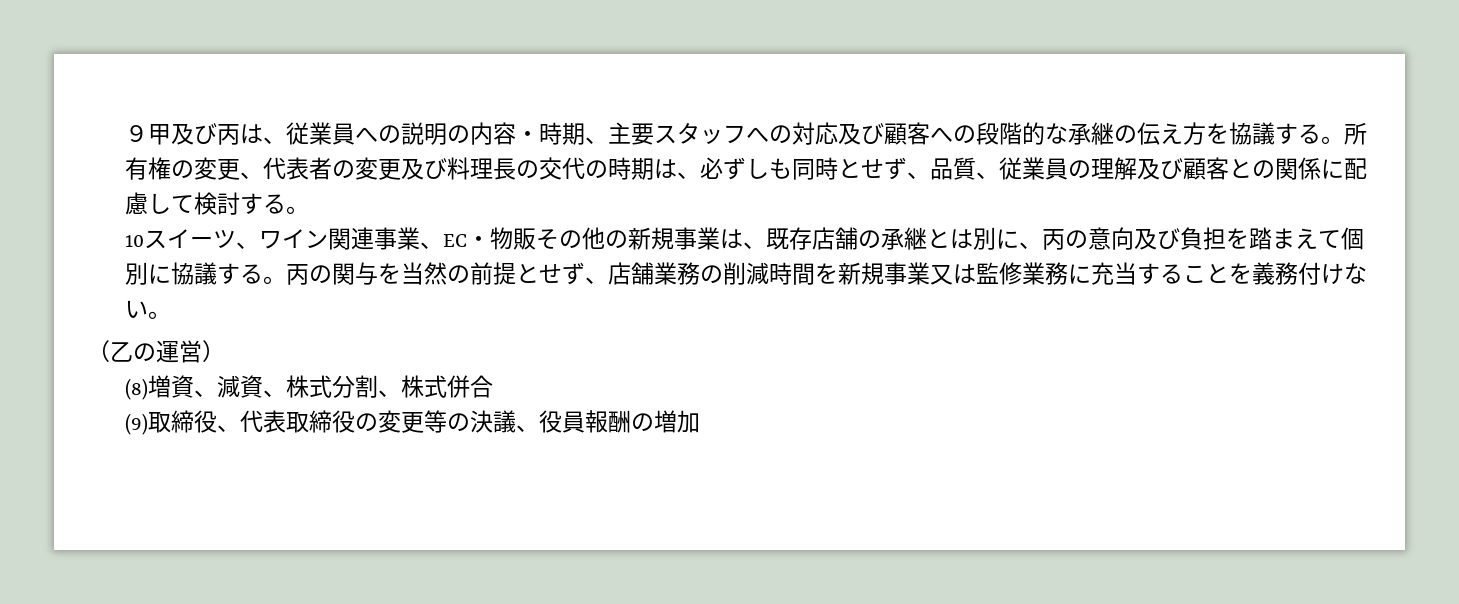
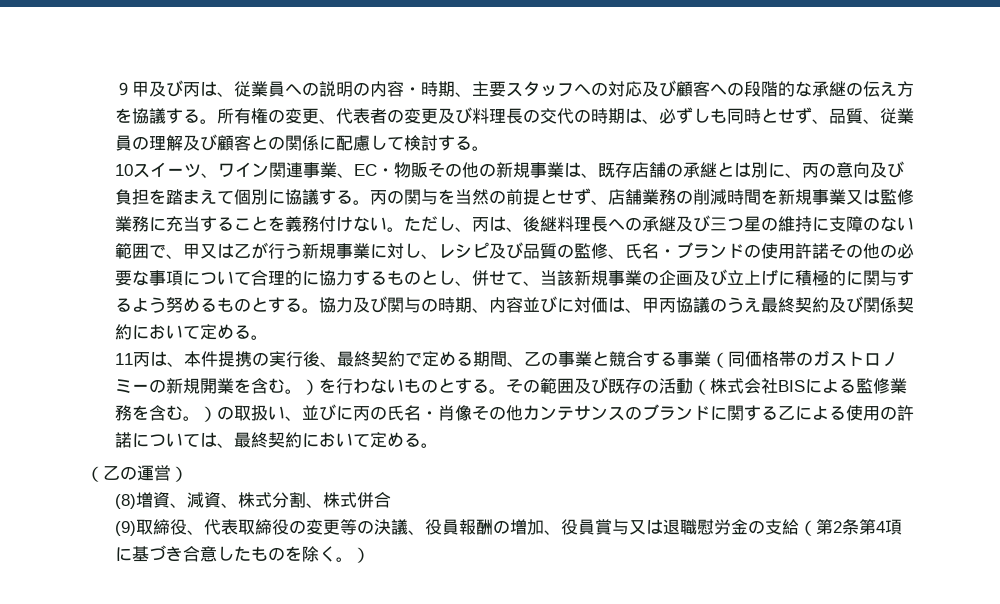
(171, 315) none -> [403,215,914,232] [114,242,914,259] [114,269,914,286] [114,296,914,313] [114,324,268,340] [114,350,898,368] [114,377,907,395] [114,404,914,422] [114,432,438,448] ただし、丙は、後継料理長への承継及び三つ星の維持に支障のない範囲で、甲又は乙が行う新規事業に対し、レシピ及び品質の監修、氏名・ブランドの使用許諾その他の必要な事項について合理的に協力するものとし、併せて、当該新規事業の企画及び立上げに積極的に関与するよう努めるものとする。協力及び関与の時期、内容並びに対価は、甲丙協議のうえ最終契約及び関係契約において定める。 // 11丙は、本件提携の実行後、最終契約で定める期間、乙の事業と競合する事業（同価格帯のガストロノミーの新規開業を含む。）を行わないものとする。その範囲及び既存の活動（株式会社BISによる監修業務を含む。）の取扱い、並びに丙の氏名・肖像その他カンテサンスのブランドに関する乙による使用の許諾については、最終契約において定める。
(700, 421) none -> [543,519,902,536] [114,545,370,563] 、役員賞与又は退職慰労金の支給（第2条第4項に基づき合意したものを除く。）

